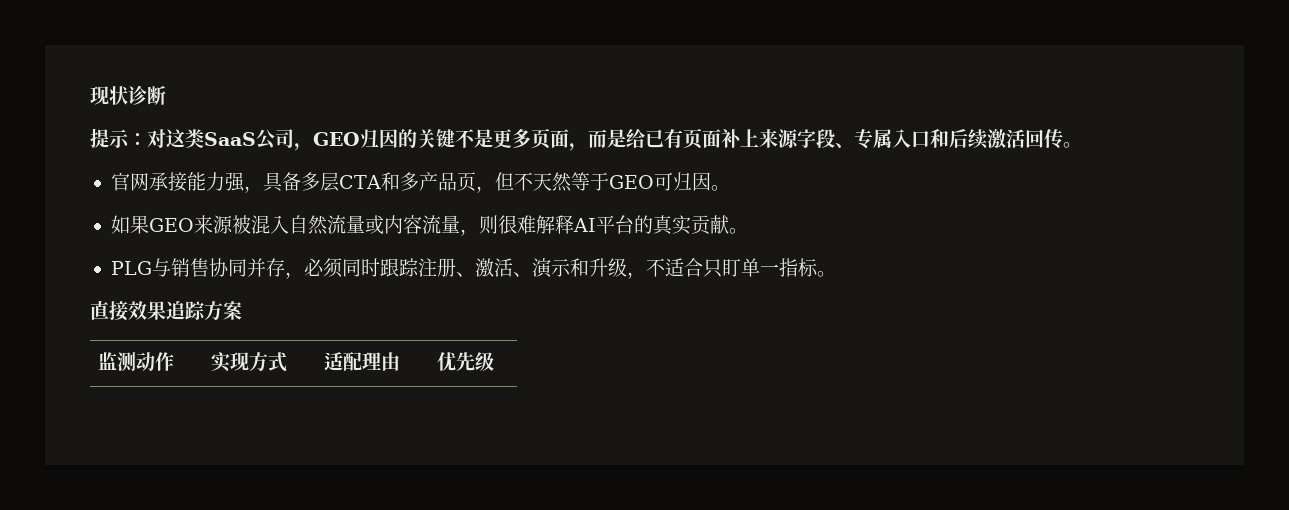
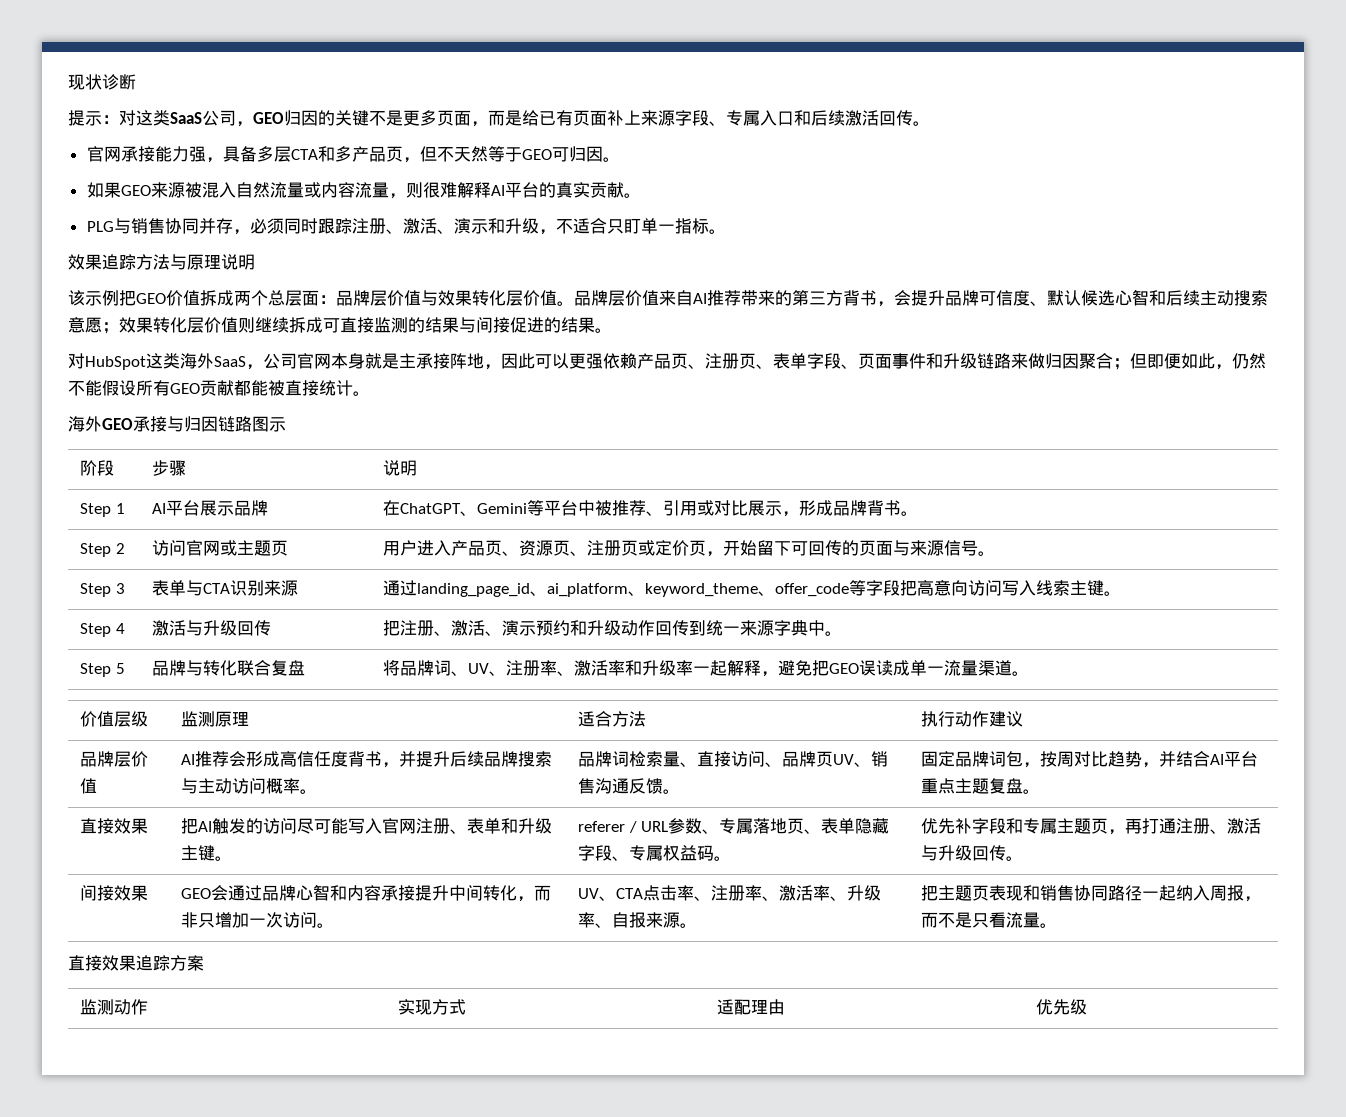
(836, 274) none -> [68,254,255,270] [68,289,1268,307] [68,317,612,334] [68,353,1266,370] [68,380,370,396] [68,416,286,432] [79,460,114,476] [151,460,186,476] [382,460,417,476] [79,503,125,517] [151,500,268,516] [382,500,918,517] [79,543,125,557] [151,540,288,556] [382,540,995,557] [79,583,125,597] [151,580,298,596] [382,580,1121,597] [79,623,125,637] [151,620,271,636] [382,620,842,636] [79,663,125,677] [151,660,305,676] [382,660,1029,677] [79,711,148,727] [180,711,249,727] [577,711,646,727] [920,711,1023,727] [79,751,148,767] [79,778,97,794] [180,751,552,768] [180,778,317,794] [577,751,888,767] [577,778,680,794] [920,751,1258,768] [920,778,1040,794] [79,818,148,834] [180,818,552,834] [180,845,232,861] [577,818,890,834] [577,845,731,861] [920,818,1261,835] [920,845,1023,861] [79,885,148,901] [180,884,551,902] [180,912,334,928] [577,885,881,901] [577,912,697,928] [920,885,1261,902] [920,912,1057,928] // 效果追踪方法与原理说明 // 该示例把GEO价值拆成两个总层面：品牌层价值与效果转化层价值。品牌层价值来自AI推荐带来的第三方背书，会提升品牌可信度、默认候选心智和后续主动搜索意愿；效果转化层价值则继续拆成可直接监测的结果与间接促进的结果。 // 对HubSpot这类海外SaaS，公司官网本身就是主承接阵地，因此可以更强依赖产品页、注册页、表单字段、页面事件和升级链路来做归因聚合；但即便如此，仍然不能假设所有GEO贡献都能被直接统计。 // 海外GEO承接与归因链路图示 // 阶段 | 步骤 | 说明 // Step 1 | AI平台展示品牌 | 在ChatGPT、Gemini等平台中被推荐、引用或对比展示，形成品牌背书。 // Step 2 | 访问官网或主题页 | 用户进入产品页、资源页、注册页或定价页，开始留下可回传的页面与来源信号。 // Step 3 | 表单与CTA识别来源 | 通过landing_page_id、ai_platform、keyword_theme、offer_code等字段把高意向访问写入线索主键。 // Step 4 | 激活与升级回传 | 把注册、激活、演示预约和升级动作回传到统一来源字典中。 // Step 5 | 品牌与转化联合复盘 | 将品牌词、UV、注册率、激活率和升级率一起解释，避免把GEO误读成单一流量渠道。 // 价值层级 | 监测原理 | 适合方法 | 执行动作建议 // 品牌层价值 | AI推荐会形成高信任度背书，并提升后续品牌搜索与主动访问概率。 | 品牌词检索量、直接访问、品牌页UV、销售沟通反馈。 | 固定品牌词包，按周对比趋势，并结合AI平台重点主题复盘。 // 直接效果 | 把AI触发的访问尽可能写入官网注册、表单和升级主键。 | referer / URL参数、专属落地页、表单隐藏字段、专属权益码。 | 优先补字段和专属主题页，再打通注册、激活与升级回传。 // 间接效果 | GEO会通过品牌心智和内容承接提升中间转化，而非只增加一次访问。 | UV、CTA点击率、注册率、激活率、升级率、自报来源。 | 把主题页表现和销售协同路径一起纳入周报，而不是只看流量。

